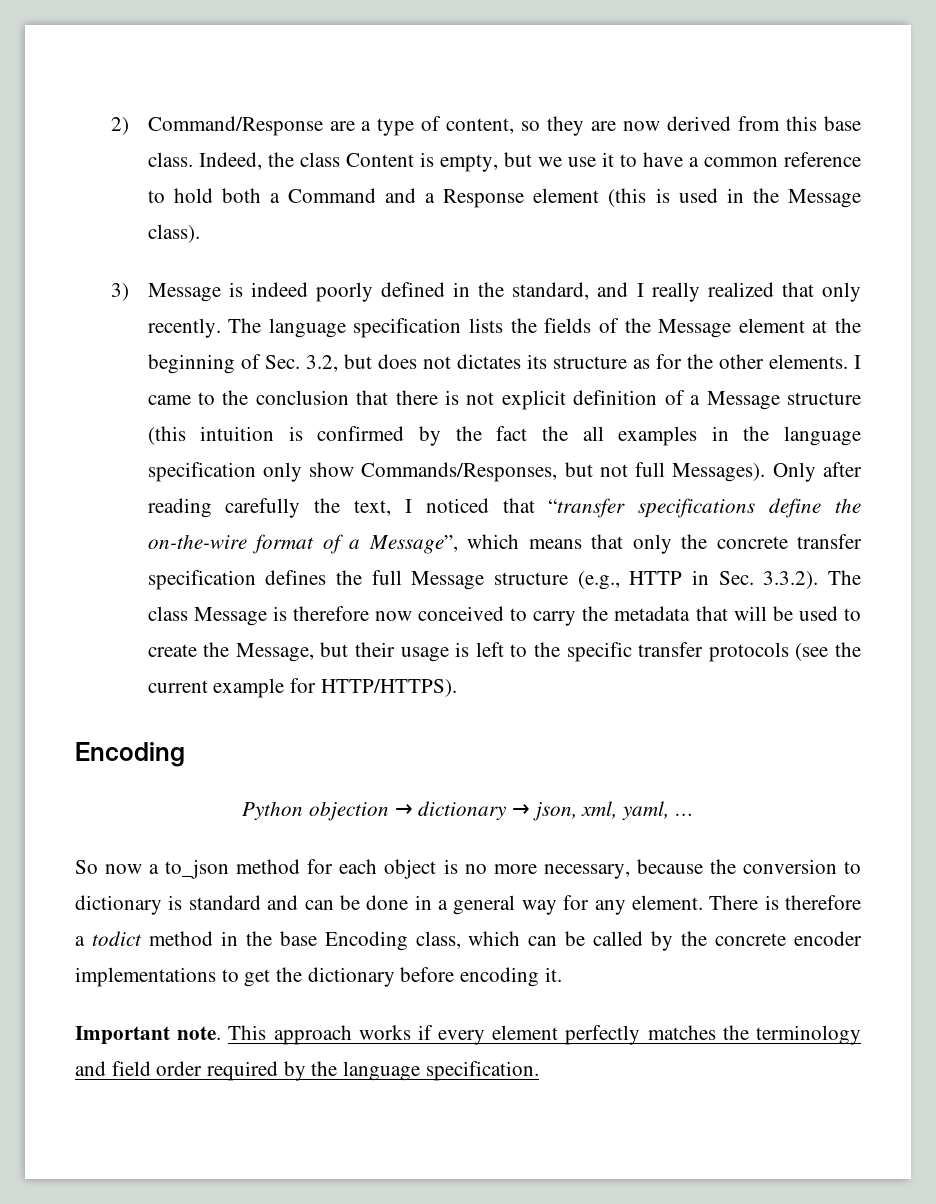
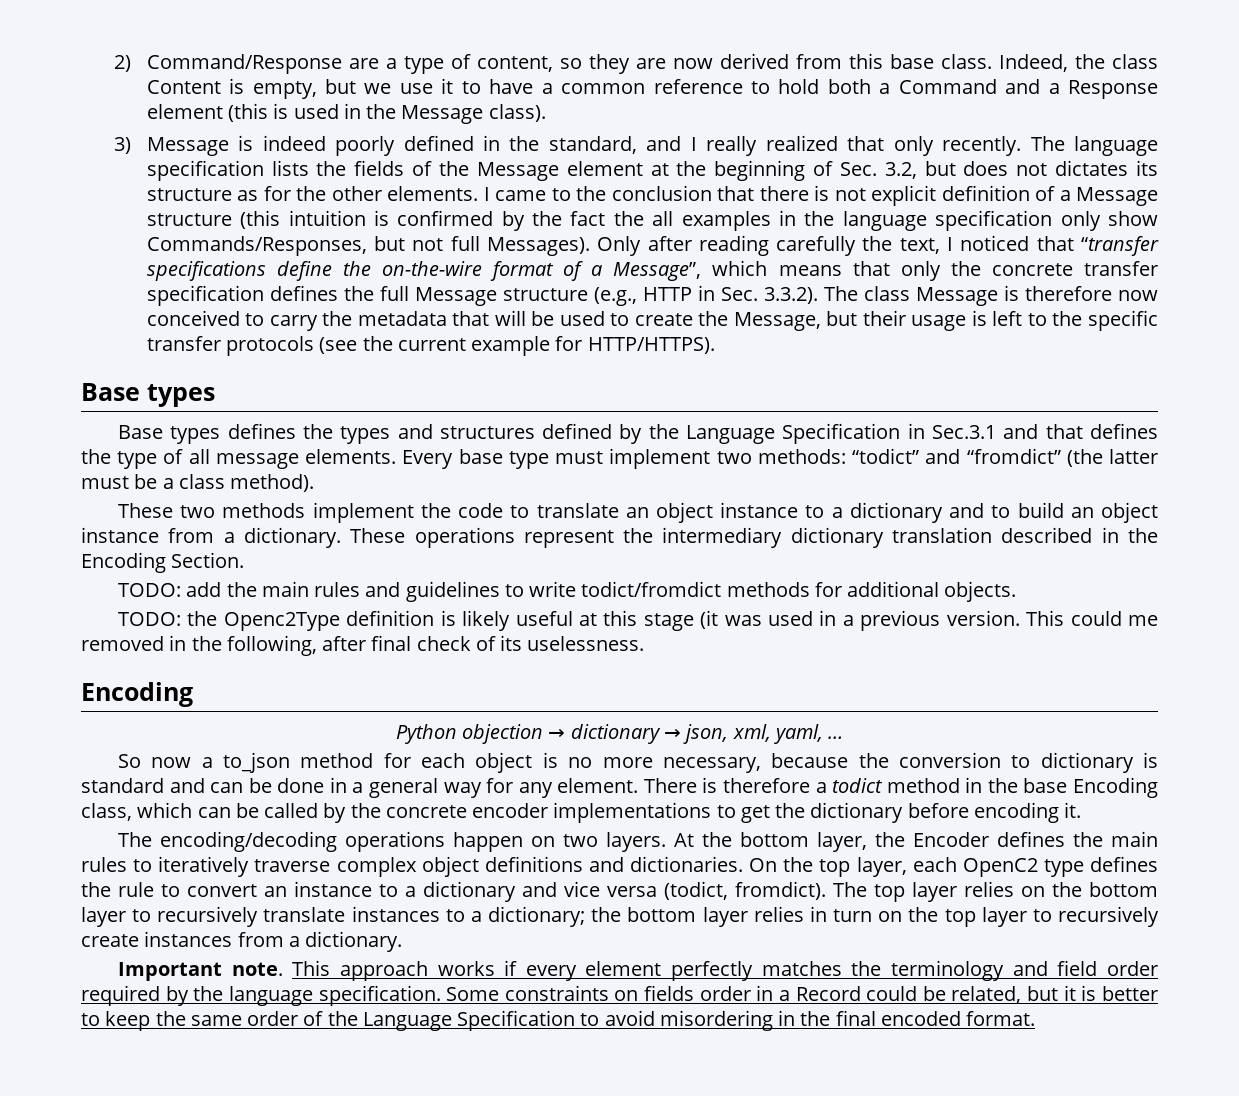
(457, 688) none -> [81,383,215,407] [117,423,1158,444] [81,448,1158,469] [81,474,315,492] [117,502,1158,523] [81,527,1159,548] [81,552,245,573] [117,581,1017,602] [117,610,1158,631] [81,635,645,656] // Base types // Base types defines the types and structures defined by the Language Specification in Sec.3.1 and that defines the type of all message elements. Every base type must implement two methods: “todict” and “fromdict” (the latter must be a class method). // These two methods implement the code to translate an object instance to a dictionary and to build an object instance from a dictionary. These operations represent the intermediary dictionary translation described in the Encoding Section. // TODO: add the main rules and guidelines to write todict/fromdict methods for additional objects. // TODO: the Openc2Type definition is likely useful at this stage (it was used in a previous version. This could me removed in the following, after final check of its uselessness.
(562, 974) none -> [117,831,1159,852] [81,856,1158,877] [81,881,1158,902] [81,906,1159,927] [81,931,403,952] // The encoding/decoding operations happen on two layers. At the bottom layer, the Encoder defines the main rules to iteratively traverse complex object definitions and dictionaries. On the top layer, each OpenC2 type defines the rule to convert an instance to a dictionary and vice versa (todict, fromdict). The top layer relies on the bottom layer to recursively translate instances to a dictionary; the bottom layer relies in turn on the top layer to recursively create instances from a dictionary.
(539, 1071) none -> [446,985,1159,1004] [81,1010,1036,1031] Some constraints on fields order in a Record could be related, but it is better to keep the same order of the Language Specification to avoid misordering in the final encoded format.

